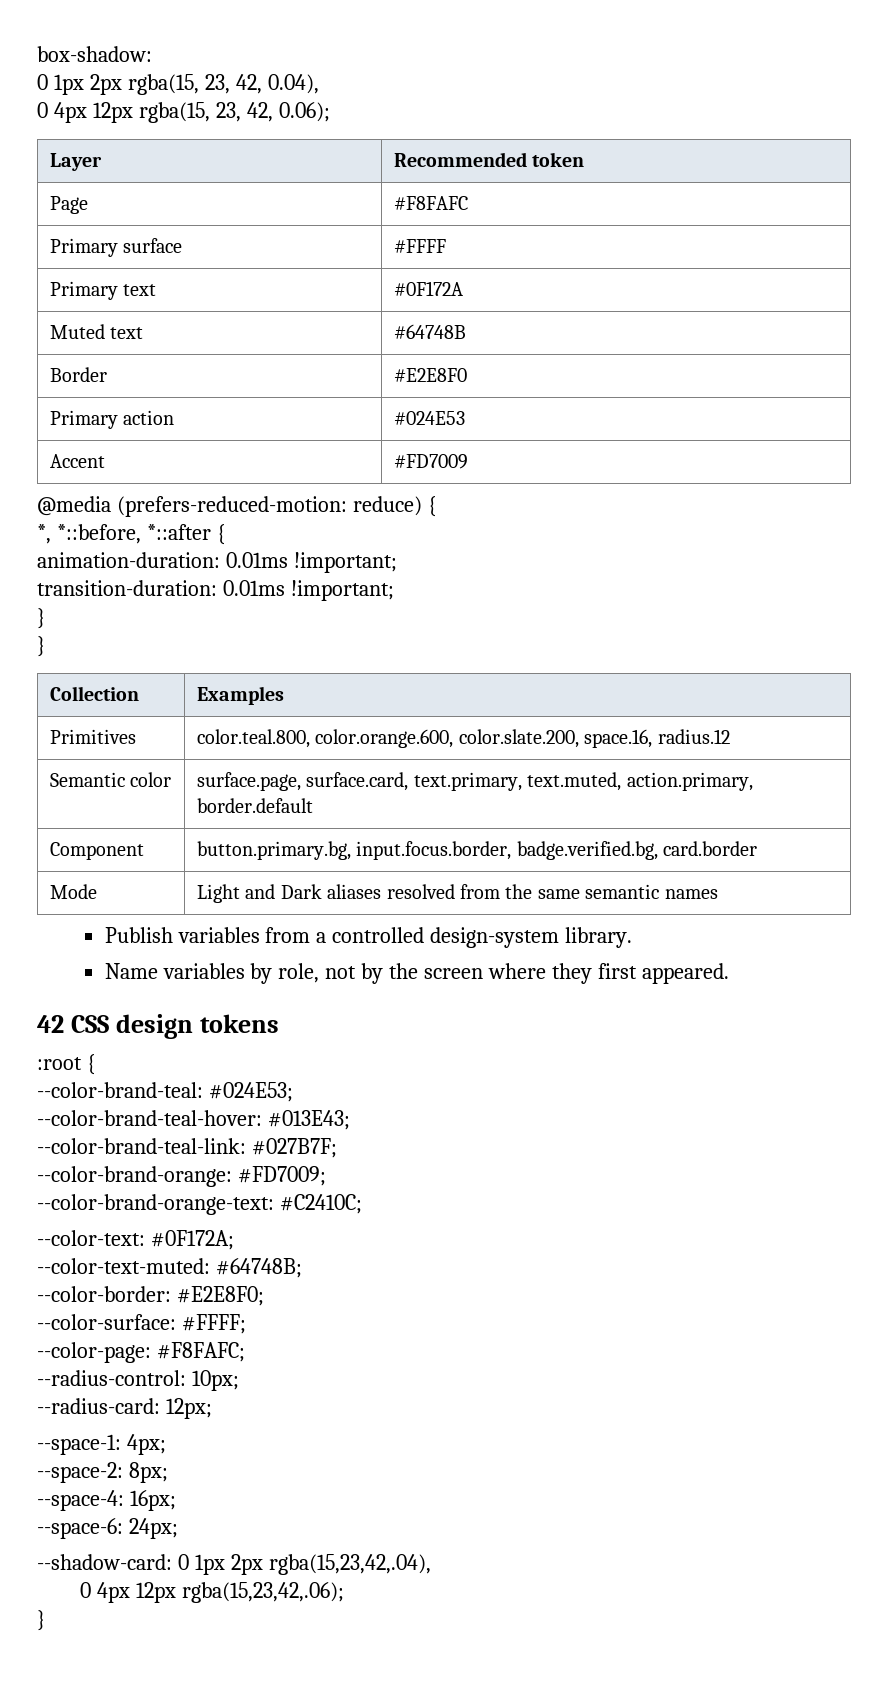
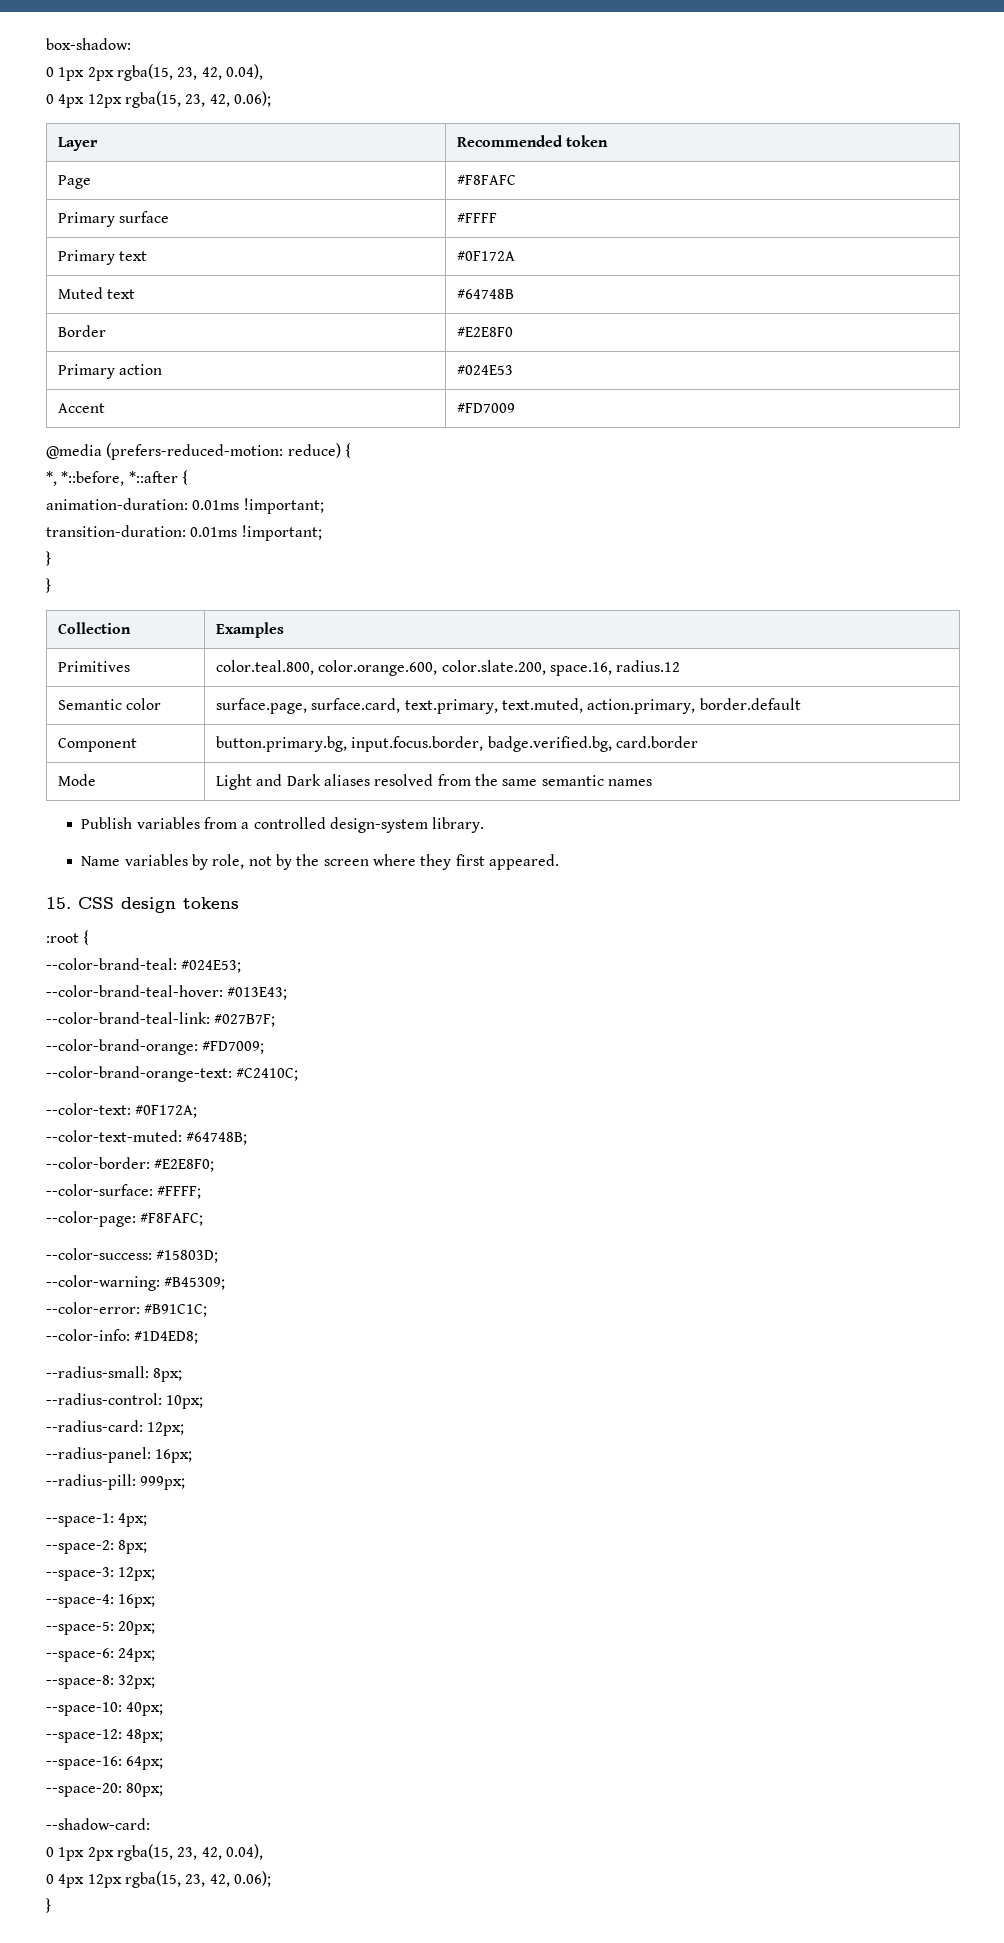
[37,1015,64,1033] 42 -> [46,897,71,909] 15.
(245, 1352) none -> [46,1248,219,1263] [46,1275,226,1291] [46,1302,208,1317] [46,1329,199,1344] [46,1366,183,1382] // --color-success: #15803D; // --color-warning: #B45309; // --color-error: #B91C1C; // --color-info: #1D4ED8; // --radius-small: 8px;
(212, 1408) none -> [46,1447,193,1463] [46,1474,186,1490] // --radius-panel: 16px; // --radius-pill: 999px;
(168, 1472) none -> [46,1567,156,1581] // --space-3: 12px;
(176, 1500) none -> [46,1621,156,1635] // --space-5: 20px;
(178, 1528) none -> [46,1675,156,1689] [46,1702,164,1716] [46,1729,164,1743] [46,1756,164,1770] [46,1783,164,1797] // --space-8: 32px; // --space-10: 40px; // --space-12: 48px; // --space-16: 64px; // --space-20: 80px;
[177,1554,431,1575] [80,1582,345,1603] 0 1px 2px rgba(15,23,42,.04), // 0 4px 12px rgba(15,23,42,.06); -> [46,1844,263,1861] [46,1871,271,1888] // 0 1px 2px rgba(15, 23, 42, 0.04), // 0 4px 12px rgba(15, 23, 42, 0.06);

